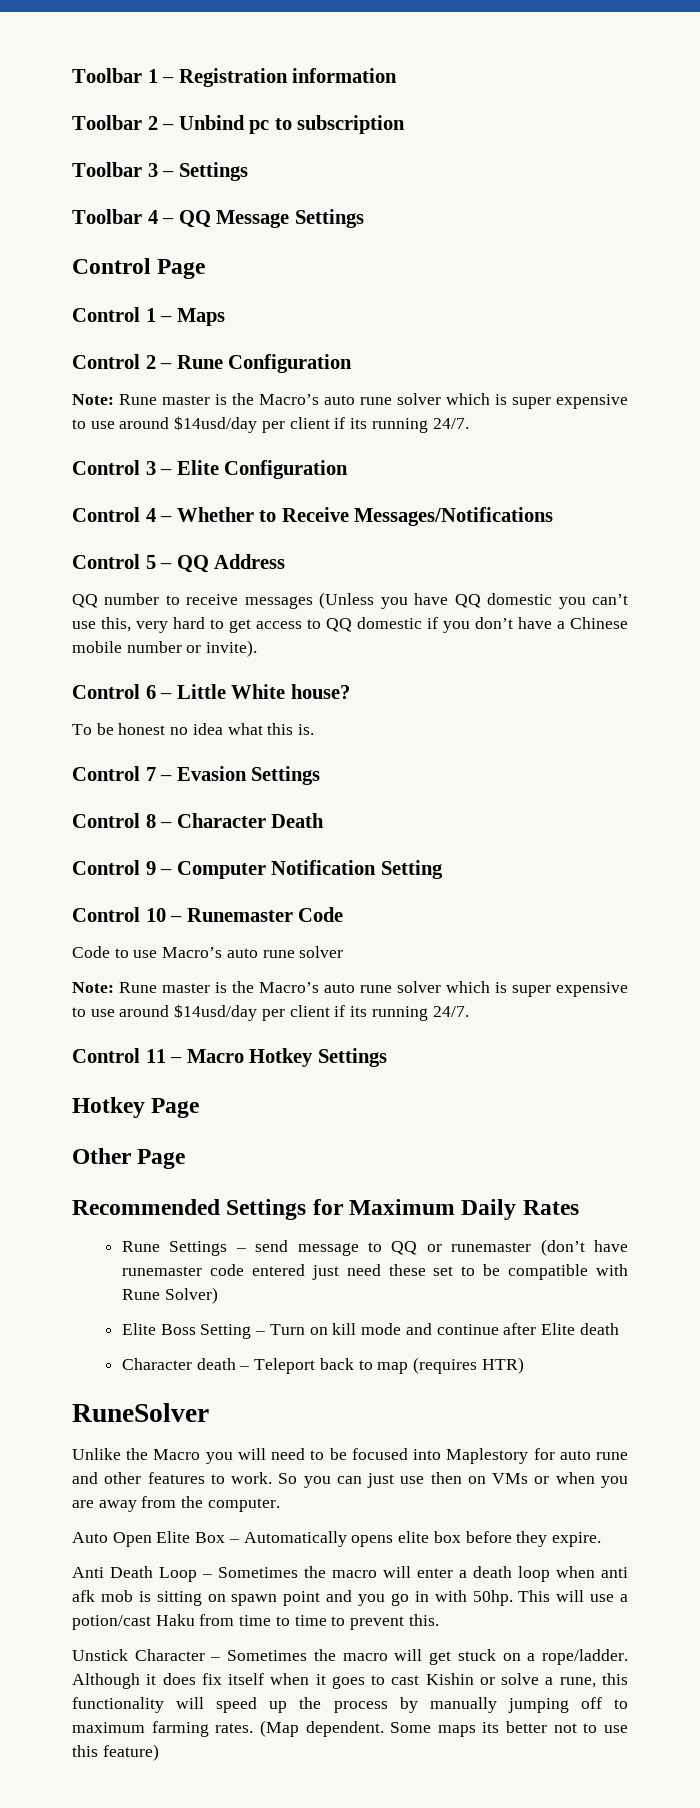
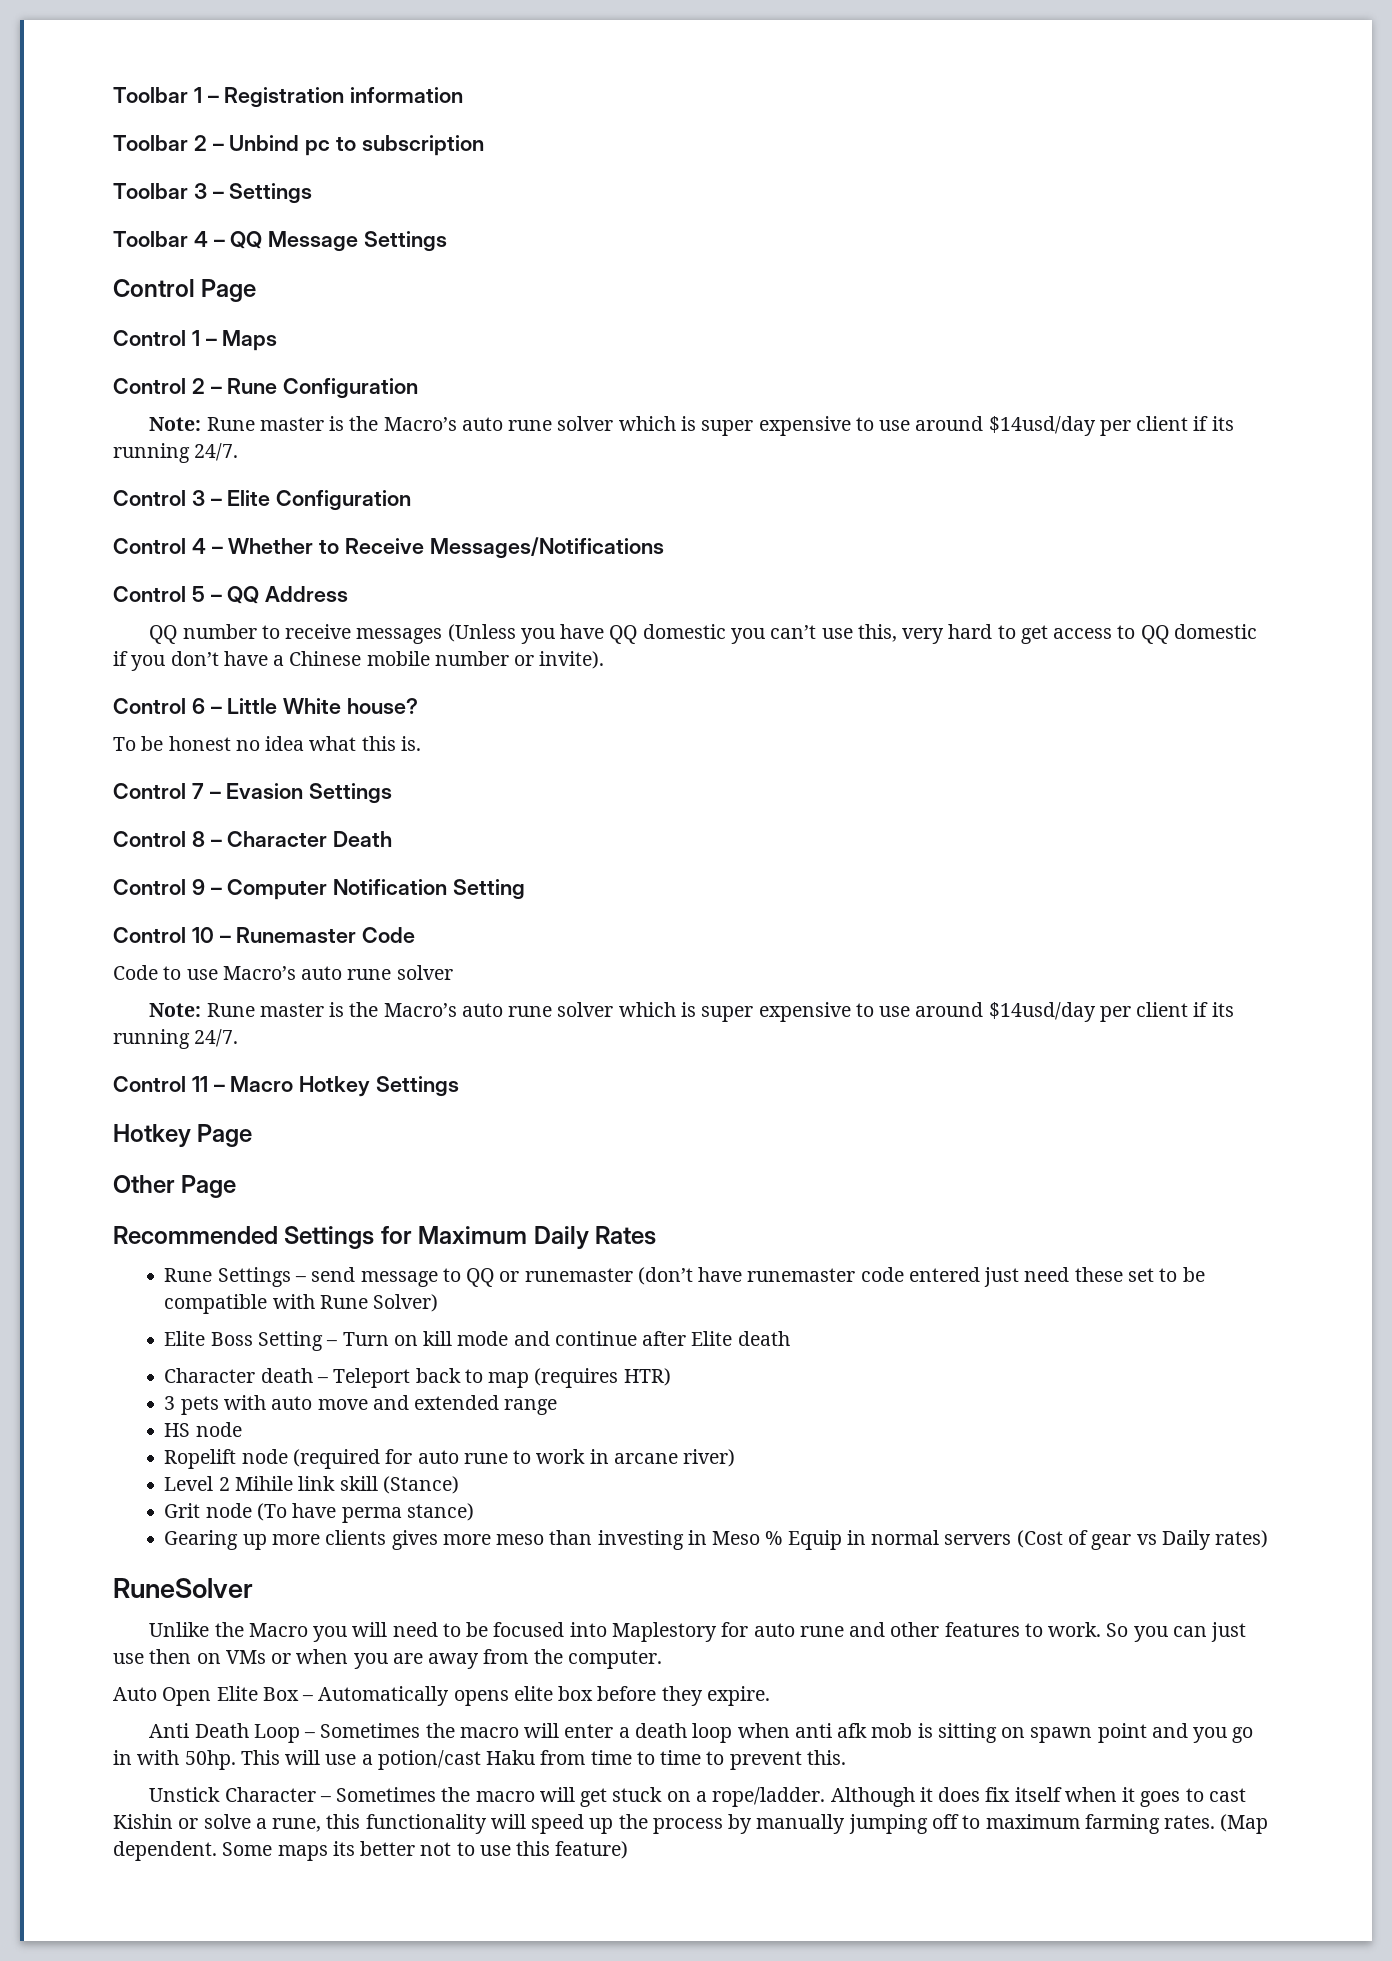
(524, 1365) none -> [164,1395,558,1415] [164,1422,242,1437] [164,1449,736,1469] [164,1476,459,1494] [164,1503,474,1523] [164,1530,1269,1550] // 3 pets with auto move and extended range // HS node // Ropelift node (required for auto rune to work in arcane river) // Level 2 Mihile link skill (Stance) // Grit node (To have perma stance) // Gearing up more clients gives more meso than investing in Meso % Equip in normal servers (Cost of gear vs Daily rates)

